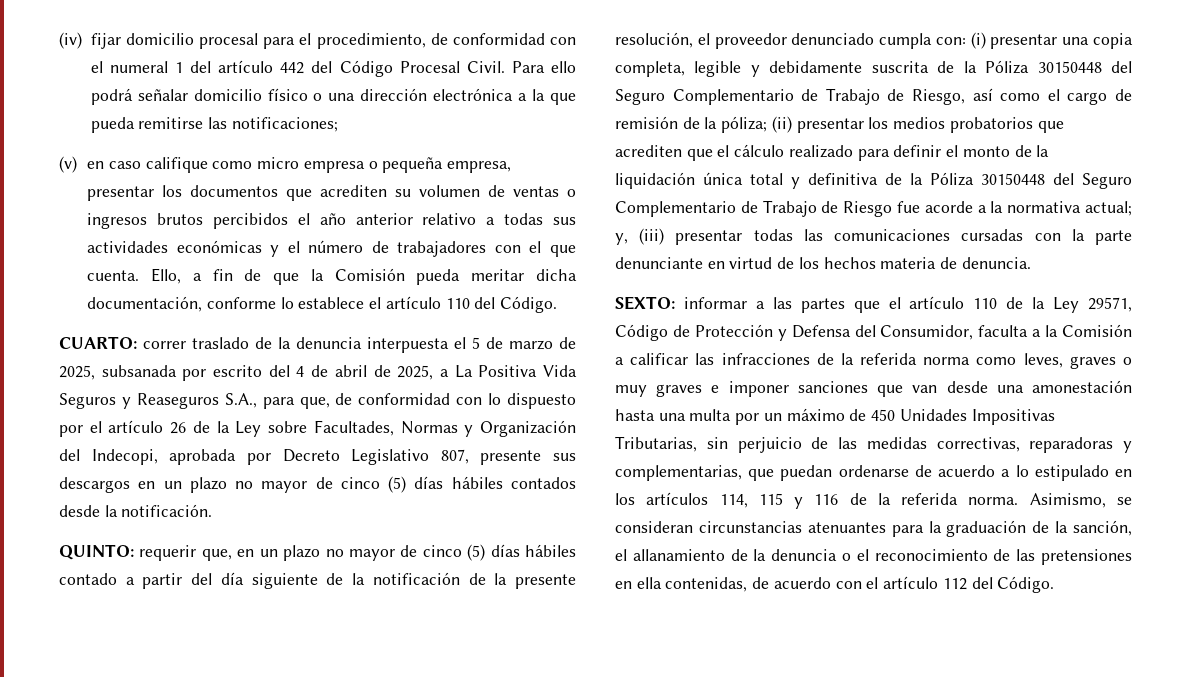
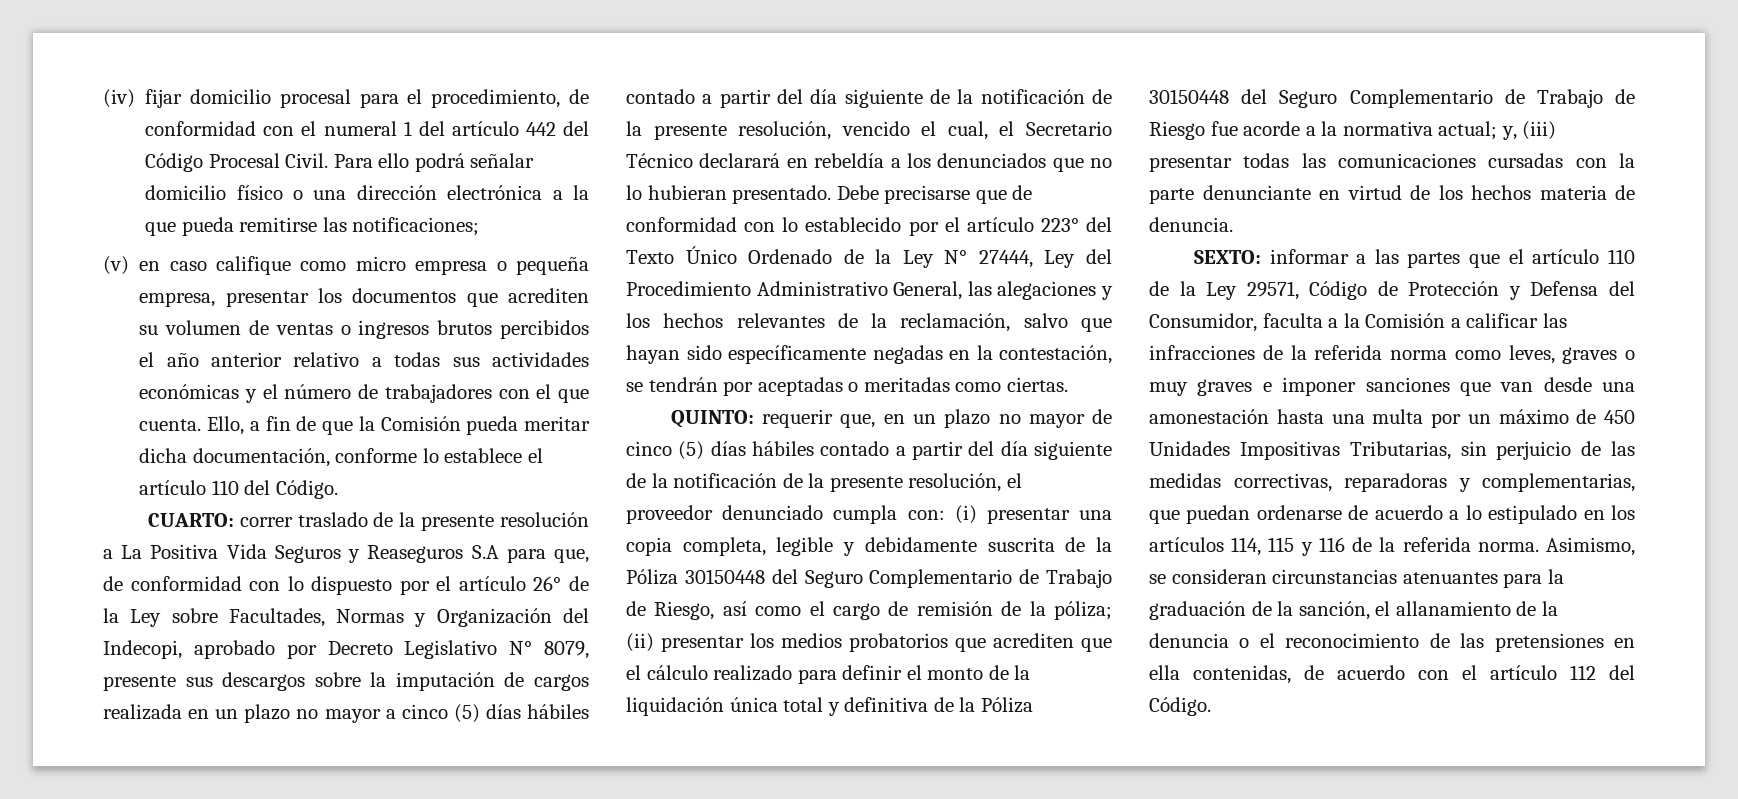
[296,337,576,353] [59,365,434,381] denuncia interpuesta el 5 de marzo de 2025, subsanada por escrito del 4 de abril de 2025, -> [421,512,590,531] presente resolución
[224,393,257,408] S.A., -> [471,545,499,559] S.A
[170,422,187,434] 26 -> [533,576,562,591] 26°
[169,449,237,465] aprobada -> [193,640,275,659] aprobado
[440,449,469,464] 807, -> [509,641,589,659] N° 8079,
[138,476,576,493] [59,504,213,517] en un plazo no mayor de cinco (5) días hábiles contados desde la notificación. -> [314,672,589,691] [103,704,590,723] [626,89,1112,108] [626,121,1112,140] [626,153,1112,172] [626,185,1033,204] [626,217,1112,236] [626,246,1112,268] [626,281,1113,300] [626,313,1112,332] [626,345,1112,364] [626,377,1068,396] sobre la imputación de cargos realizada en un plazo no mayor a cinco (5) días hábiles contado a partir del día siguiente de la notificación de la presente resolución, vencido el cual, el Secretario Técnico declarará en rebeldía a los denunciados que no lo hubieran presentado. Debe precisarse que de conformidad con lo establecido por el artículo 223° del Texto Único Ordenado de la Ley N° 27444, Ley del Procedimiento Administrativo General, las alegaciones y los hechos relevantes de la reclamación, salvo que hayan sido específicamente negadas en la contestación, se tendrán por aceptadas o meritadas como ciertas.

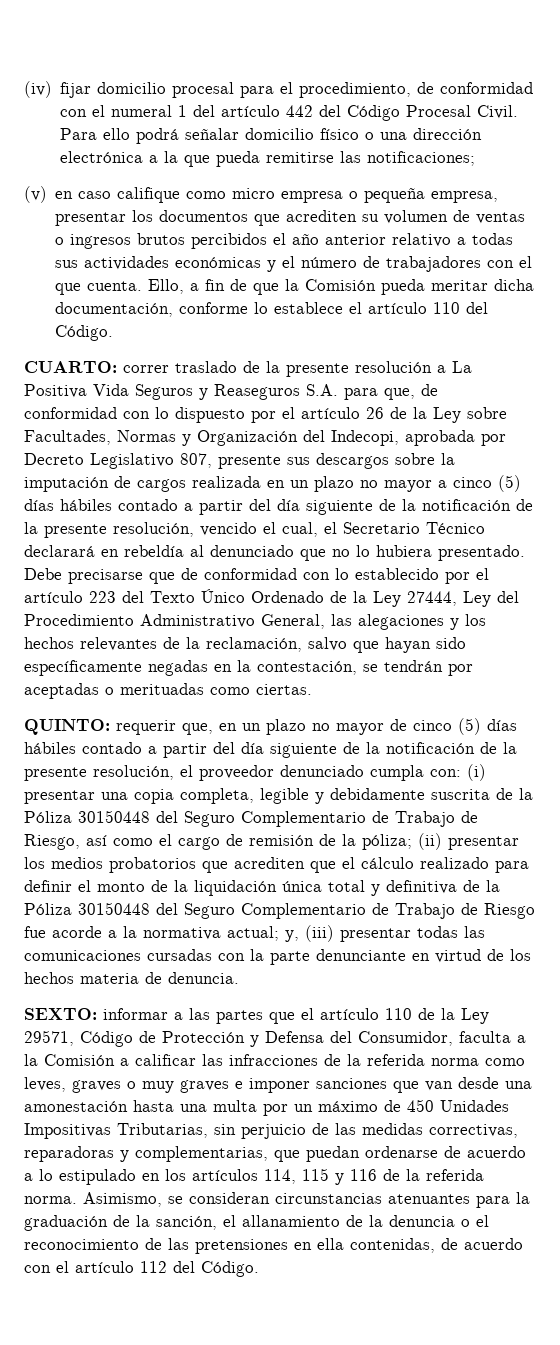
[471,545,499,559] S.A -> [306,384,338,396] S.A.
[533,576,562,591] 26° -> [366,407,384,419] 26
[193,640,275,659] aprobado -> [405,430,475,446] aprobada
[509,641,589,659] N° 8079, -> [180,453,212,468] 807,
[890,153,1047,168] a los denunciados -> [190,545,294,557] al denunciado
[647,185,727,200] hubieran -> [376,545,432,557] hubiera
[1040,218,1079,232] 223° -> [89,591,116,603] 223
[944,250,968,264] N° -> (401, 599) none
[863,377,950,392] meritadas -> [120,683,204,695] merituadas

